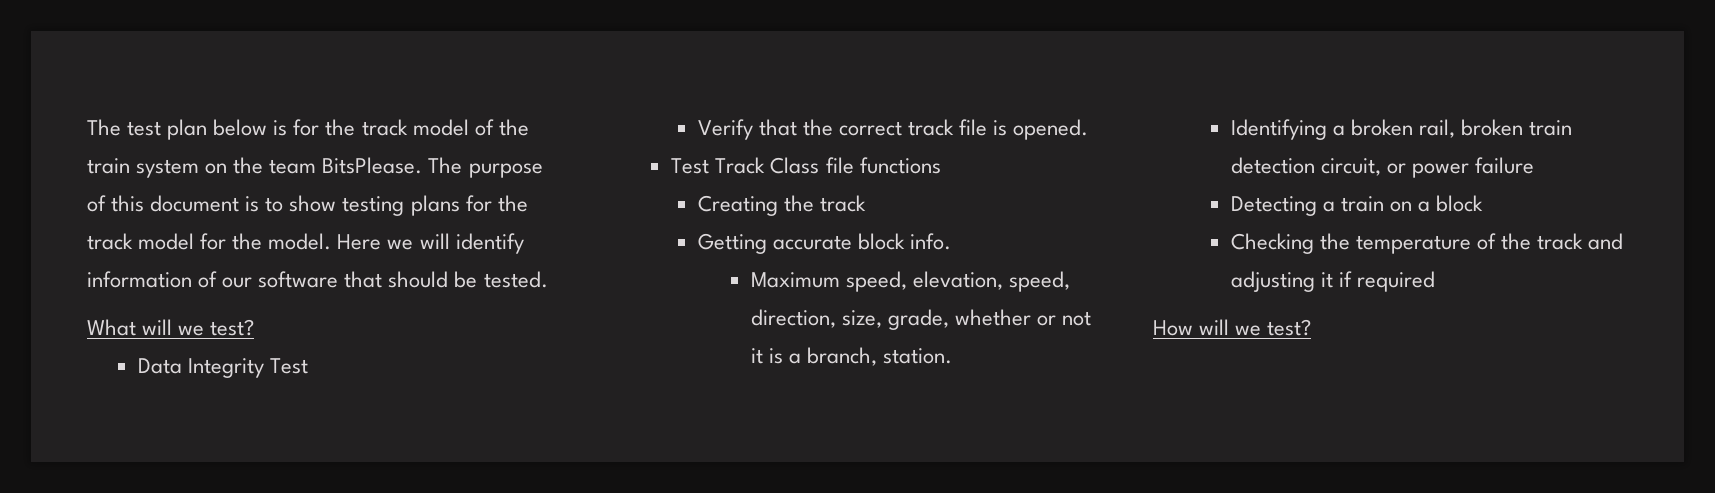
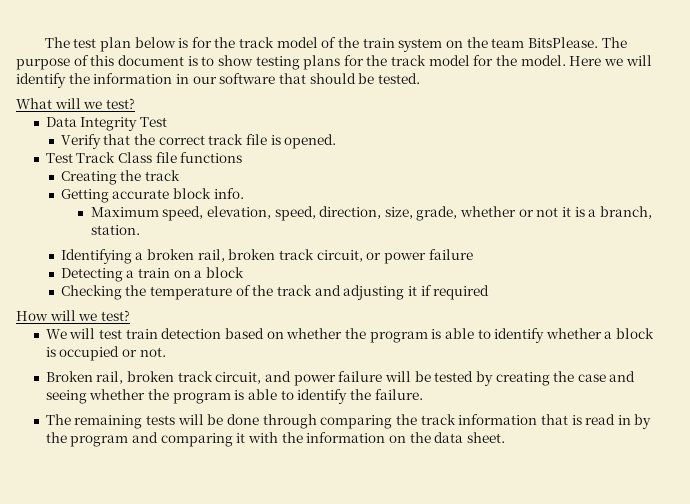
[87,271,218,288] information of -> [68,73,189,84] the information in
[1529,120,1573,136] [1230,157,1315,174] train detection -> [278,249,314,260] track
(1312, 327) none -> [45,328,655,343] [45,346,166,361] [45,371,636,386] [45,389,423,404] [45,414,652,429] [45,432,505,447] // We will test train detection based on whether the program is able to identify whether a block is occupied or not. // Broken rail, broken track circuit, and power failure will be tested by creating the case and seeing whether the program is able to identify the failure. // The remaining tests will be done through comparing the track information that is read in by the program and comparing it with the information on the data sheet.

